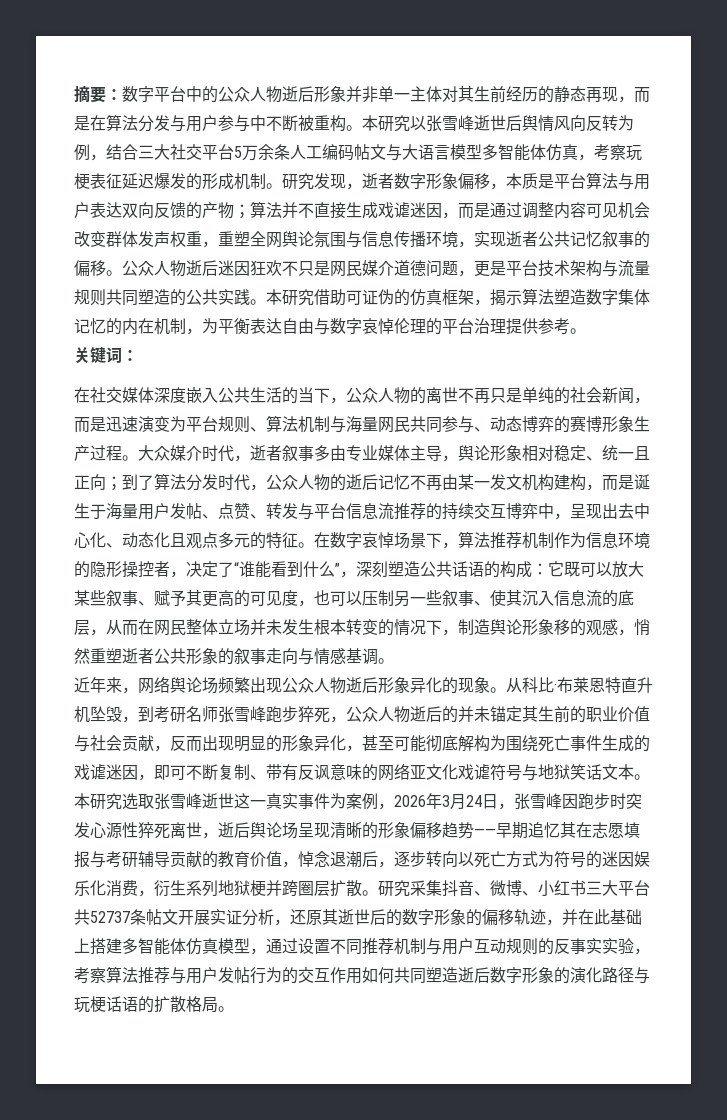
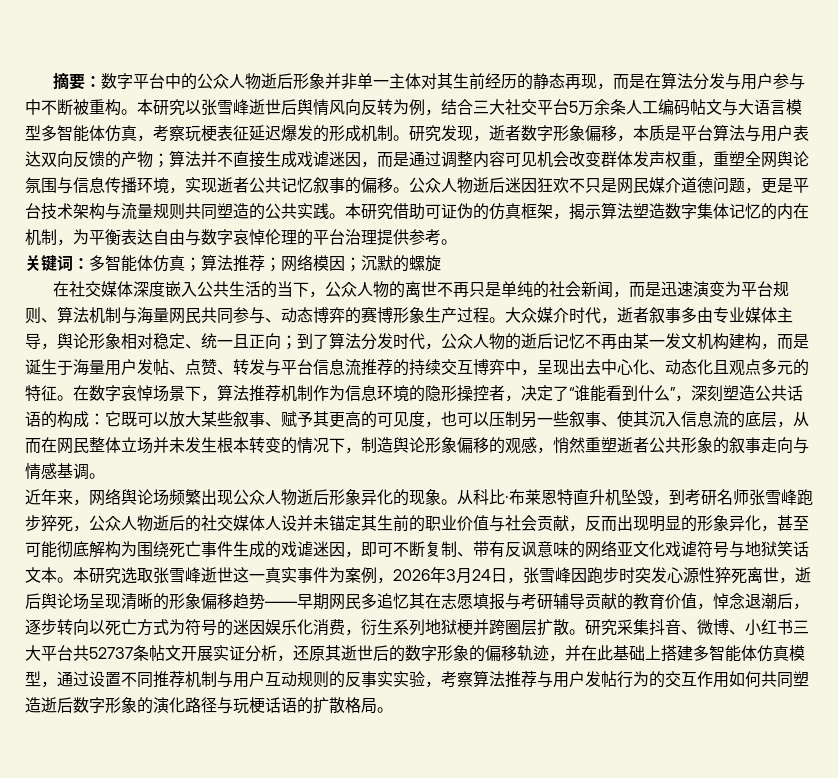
(138, 355) none -> [89,254,441,272] 多智能体仿真；算法推荐；网络模因；沉默的螺旋
(554, 627) none -> [457,437,473,454] 偏
(458, 714) none -> [201,515,297,531] 社交媒体人设
(528, 830) none -> [329,593,377,610] 网民多

